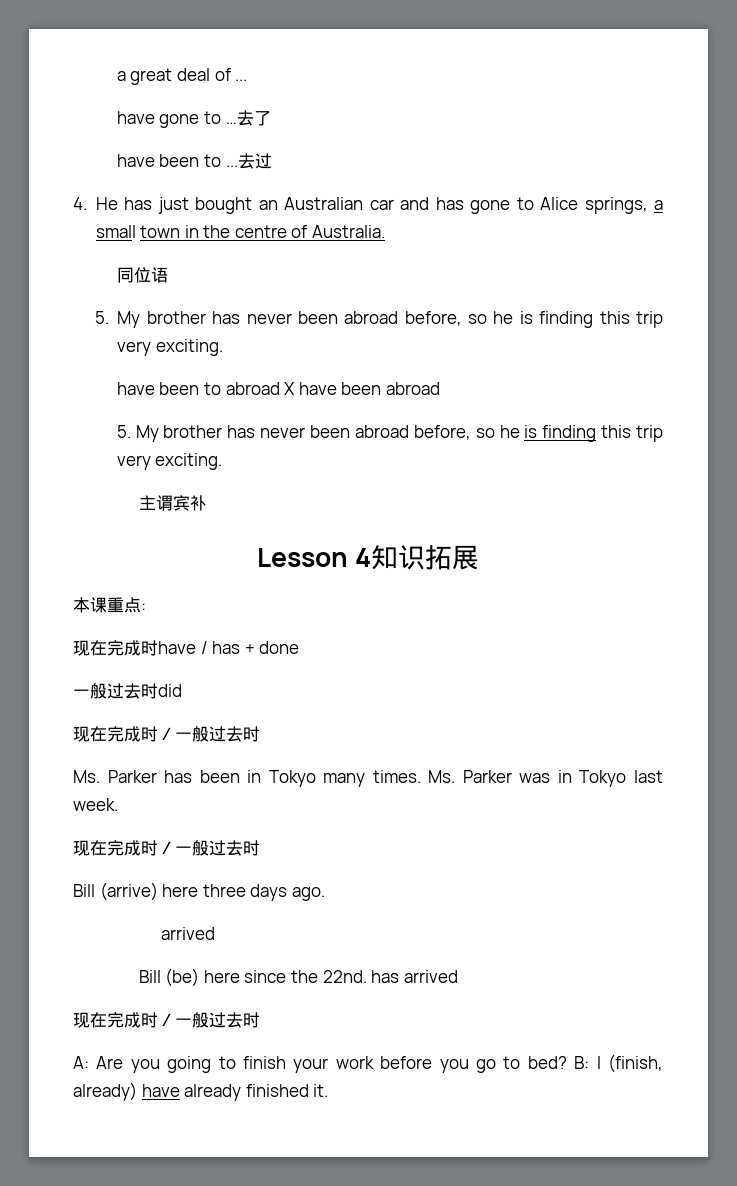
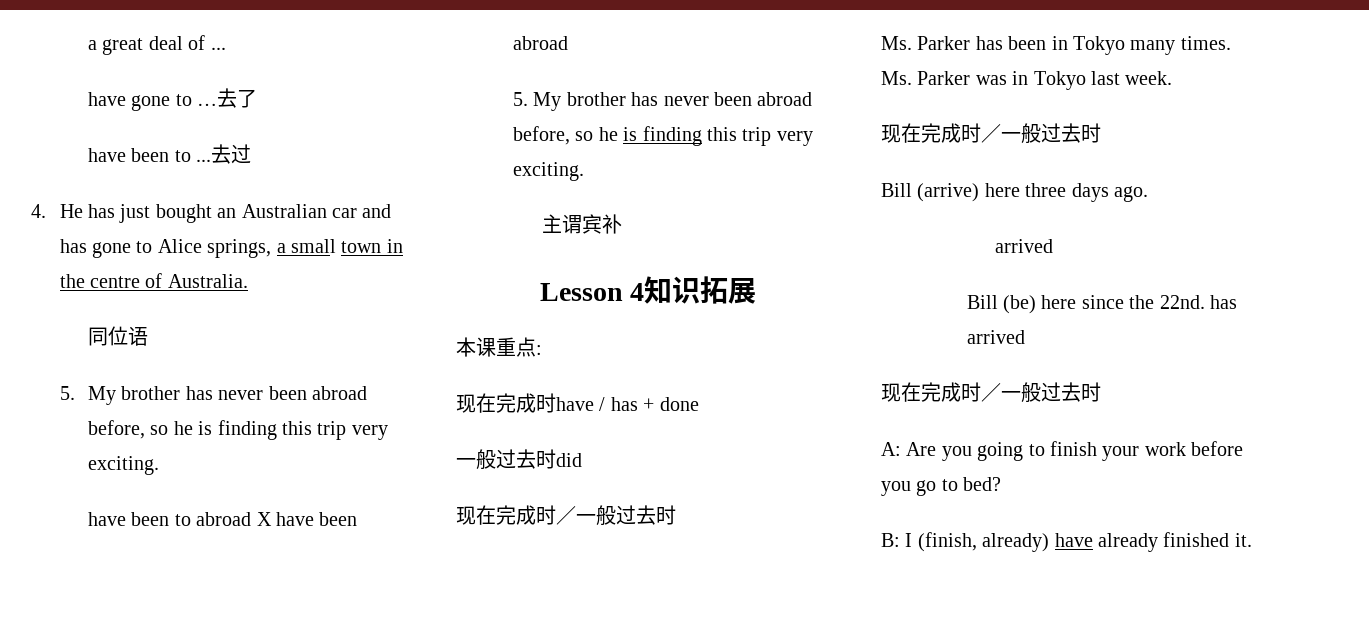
(567, 1062) none -> (1002, 484) //

